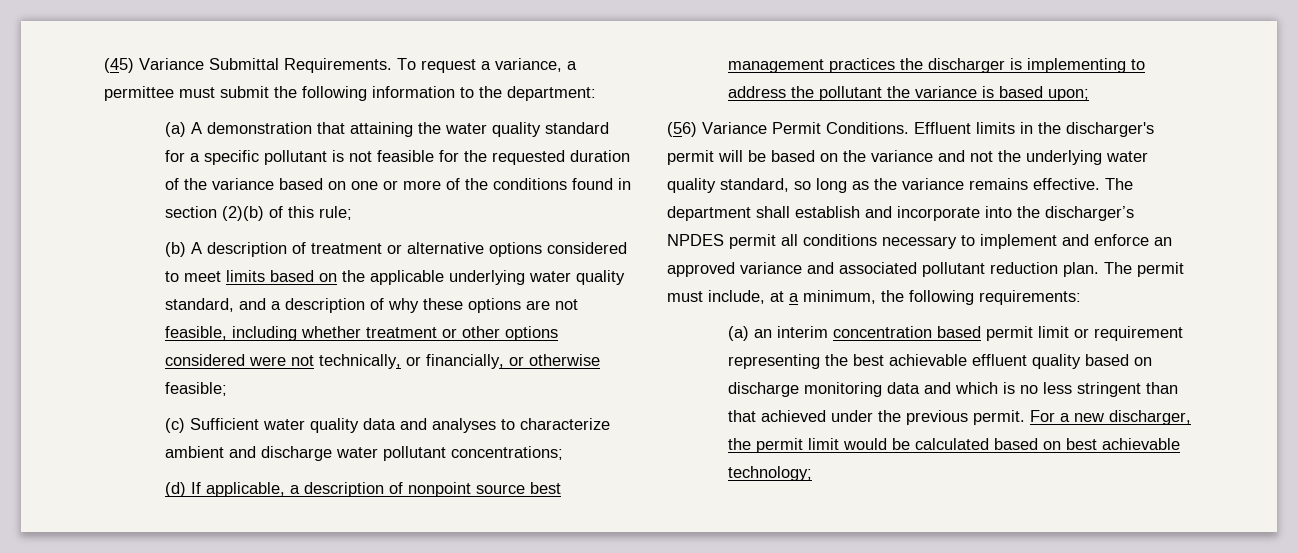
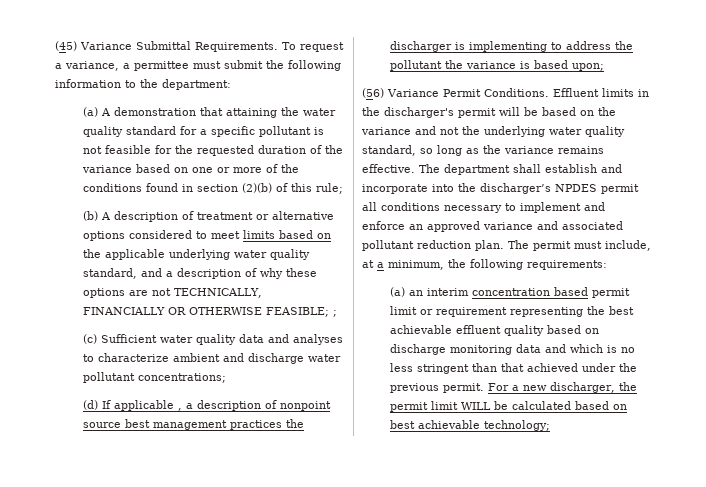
[164,326,558,341] [164,354,600,369] [164,382,227,396] feasible, including whether treatment or other options considered were not technically, or financially, or otherwise feasible; -> [174,288,263,298] [83,307,338,317] TECHNICALLY, FINANCIALLY OR OTHERWISE FEASIBLE; ;
[205,482,285,497] applicable, -> [114,400,183,411] applicable ,
[842,438,887,450] would -> [461,402,492,410] WILL

